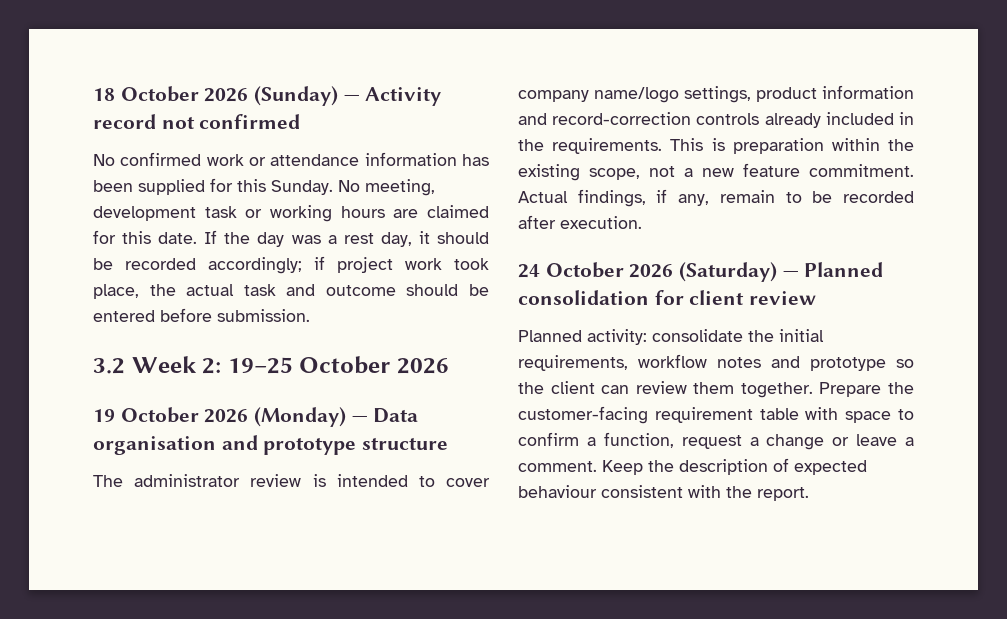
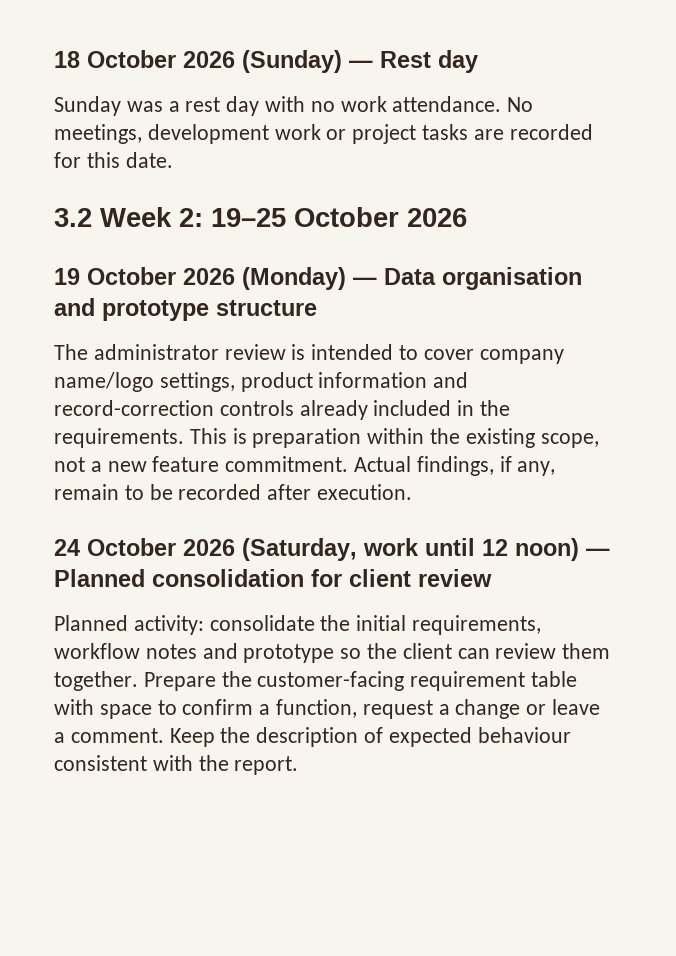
[365,87,442,106] [93,114,301,129] [93,152,489,166] [93,178,435,196] [93,205,489,222] [93,230,489,247] [93,256,489,274] [93,284,489,299] [93,308,310,322] Activity record not confirmed // No confirmed work or attendance information has been supplied for this Sunday. No meeting, development task or working hours are claimed for this date. If the day was a rest day, it should be recorded accordingly; if project work took place, the actual task and outcome should be entered before submission. -> [380,50,478,73] [54,96,534,116] [54,124,593,144] [54,152,173,168] Rest day // Sunday was a rest day with no work attendance. No meetings, development work or project tasks are recorded for this date.
[679,262,778,282] (Saturday) -> [242,538,579,561] (Saturday, work until 12 noon)

